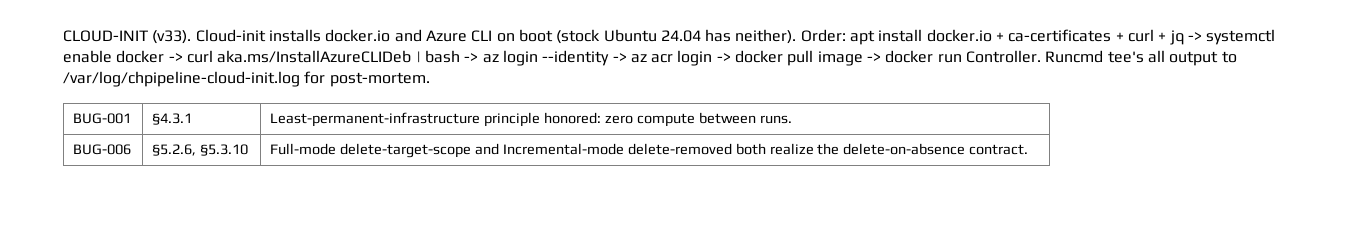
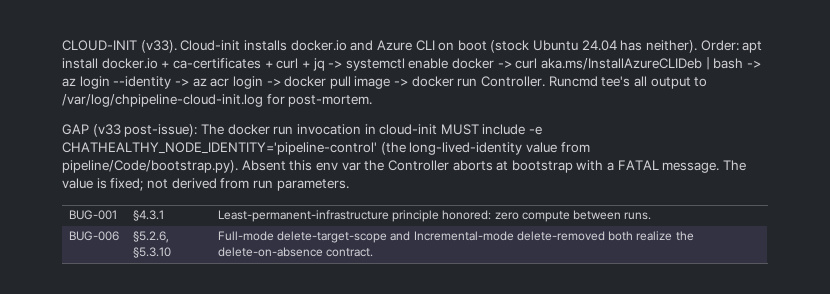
(430, 79) none -> [62,124,543,137] [62,142,590,155] [62,160,747,173] [62,178,349,191] // GAP (v33 post-issue): The docker run invocation in cloud-init MUST include -e CHATHEALTHY_NODE_IDENTITY='pipeline-control' (the long-lived-identity value from pipeline/Code/bootstrap.py). Absent this env var the Controller aborts at bootstrap with a FATAL message. The value is fixed; not derived from run parameters.

